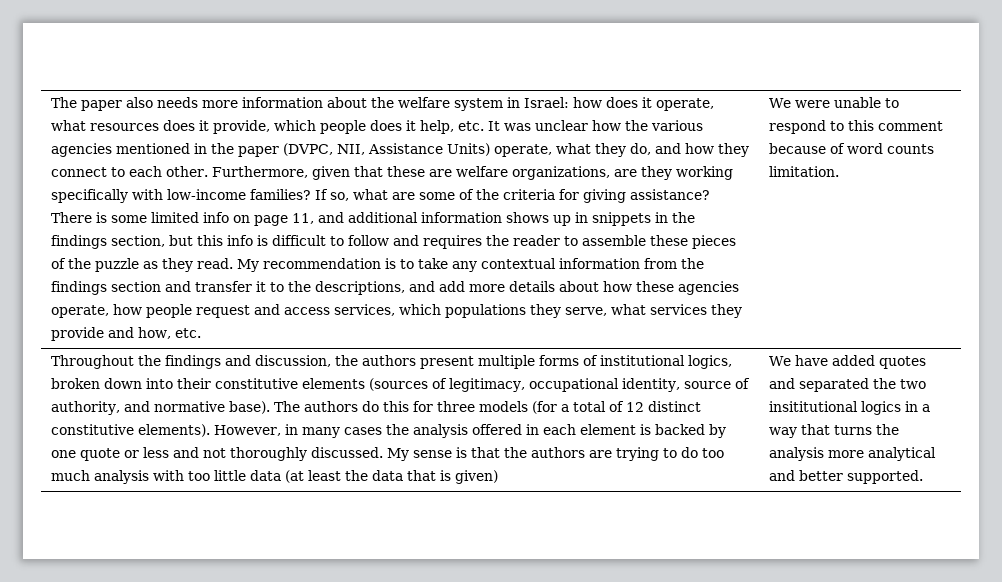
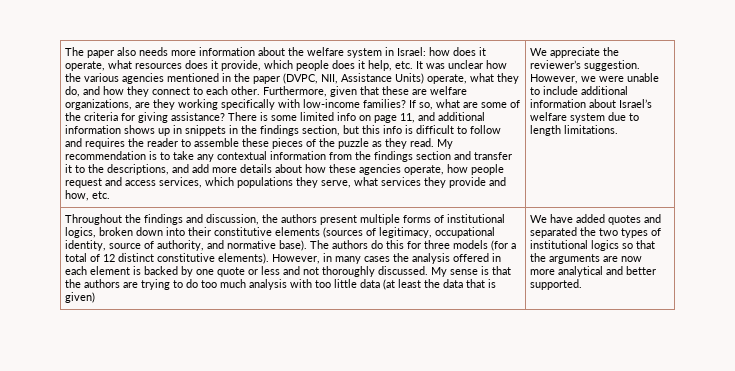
[795,97,900,108] [769,120,944,134] [769,143,935,154] [769,166,840,177] were unable to respond to this comment because of word counts limitation. -> [550,47,620,58] [530,60,641,71] [530,73,660,84] [530,86,629,95] [530,99,653,108] [530,112,640,123] [530,125,619,136] appreciate the reviewer’s suggestion. However, we were unable to include additional information about Israel’s welfare system due to length limitations.
[769,401,931,415] [769,424,900,438] [769,447,825,461] insititutional logics in a way that turns the analysis -> [621,228,662,238] [530,240,656,251] [530,253,643,264] types of institutional logics so that the arguments are now

